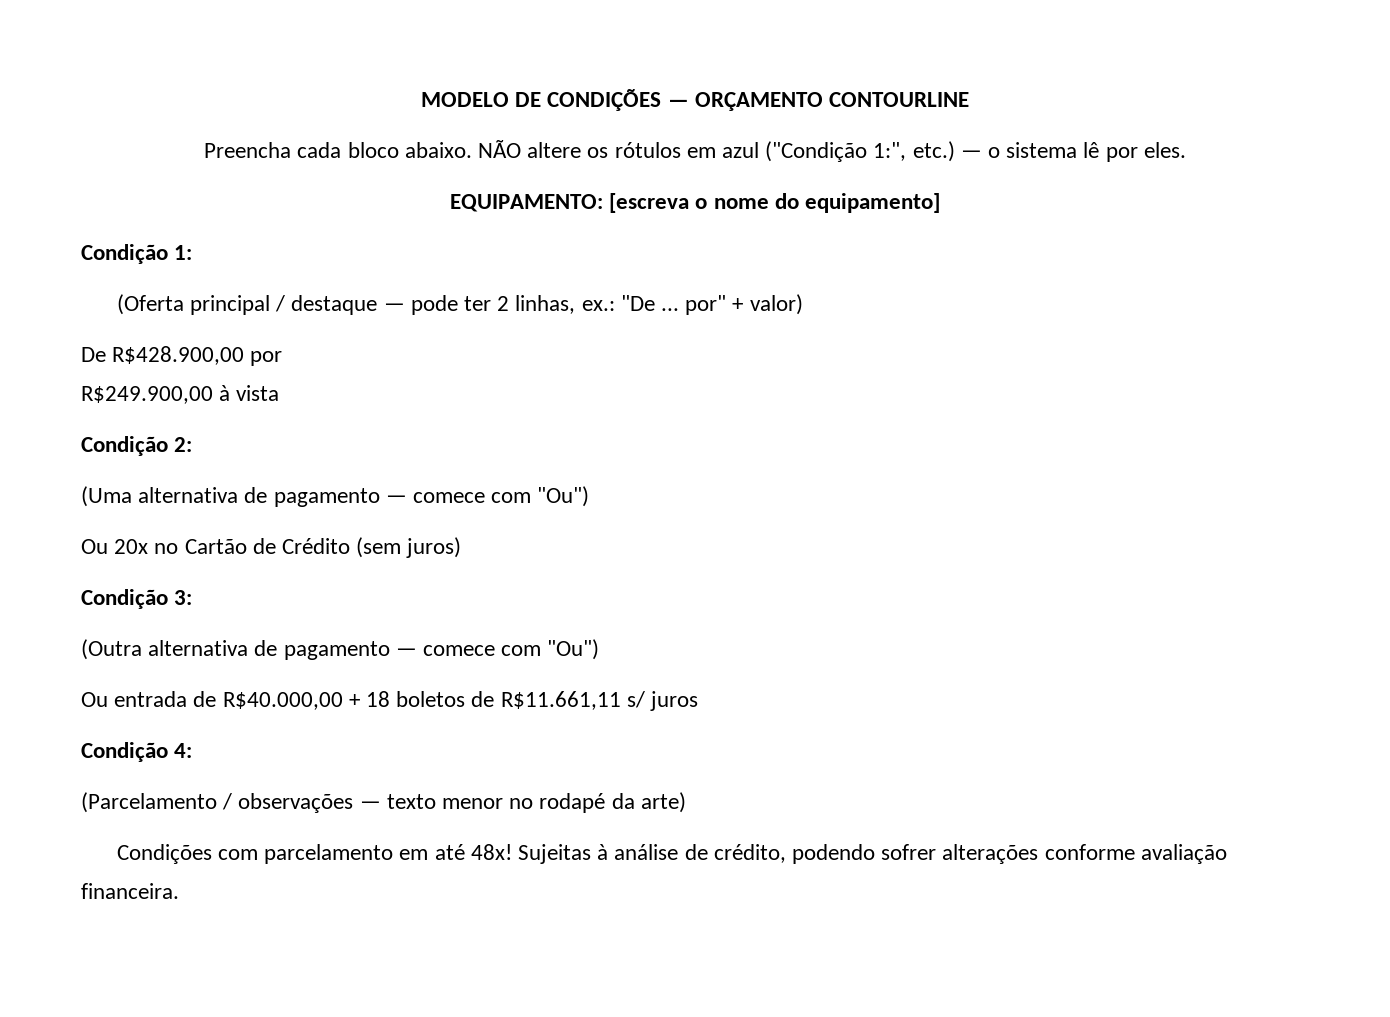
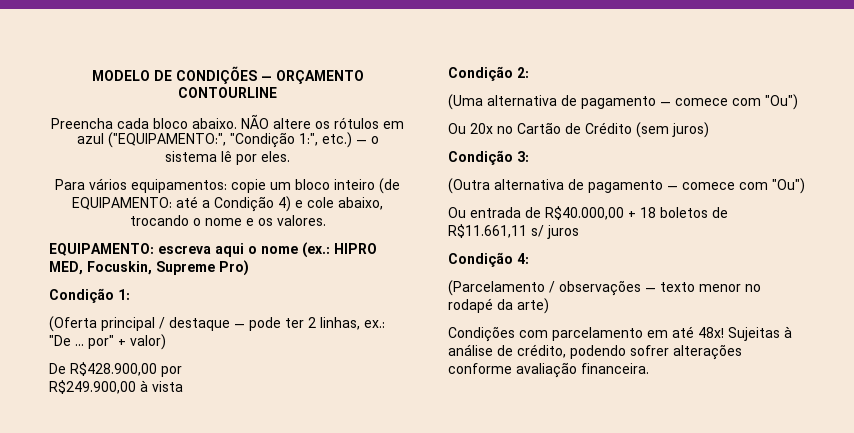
[765,141,868,162] ("Condição -> [107,132,295,148] ("EQUIPAMENTO:", "Condição
[449,193,941,213] EQUIPAMENTO: [escreva o nome do equipamento] -> [55,178,400,194] [72,196,383,212] [129,215,326,226] [49,242,377,258] [49,260,249,276] Para vários equipamentos: copie um bloco inteiro (de EQUIPAMENTO: até a Condição 4) e cole abaixo, trocando o nome e os valores. // EQUIPAMENTO: escreva aqui o nome (ex.: HIPRO MED, Focuskin, Supreme Pro)

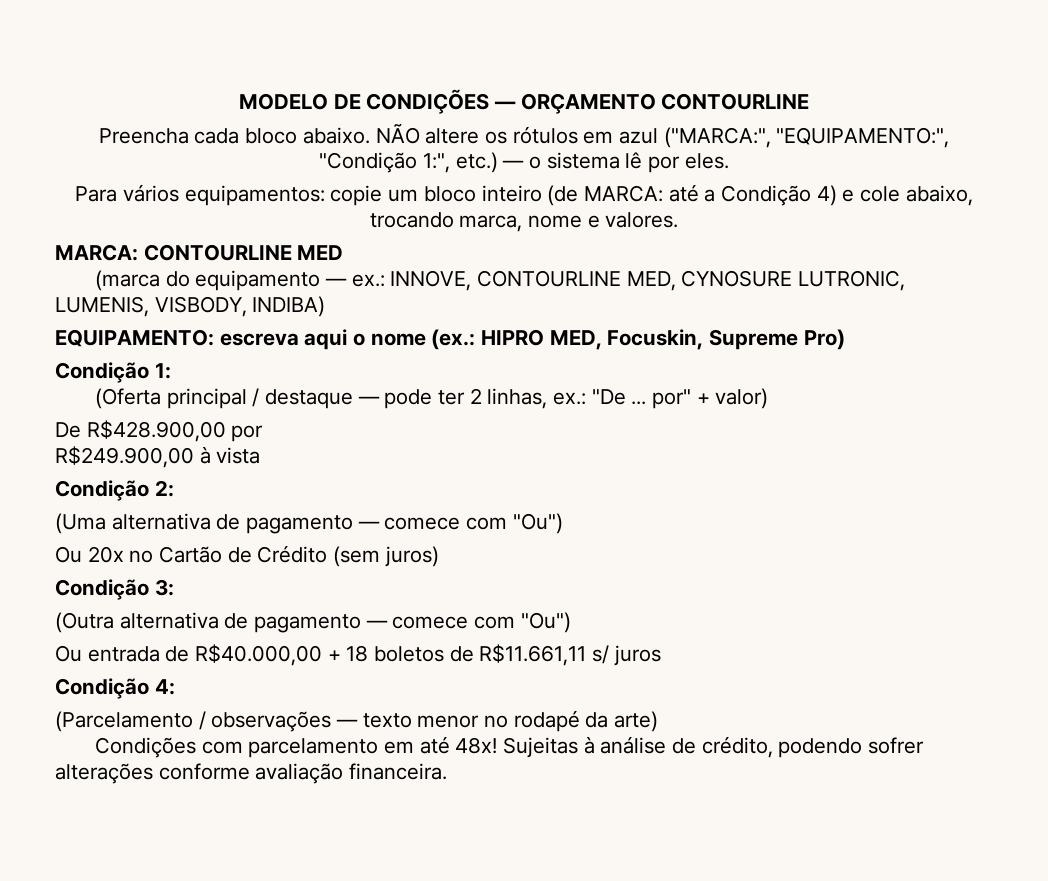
[107,132,226,148] ("EQUIPAMENTO:", -> [663,127,950,148] ("MARCA:", "EQUIPAMENTO:",
[72,197,172,210] EQUIPAMENTO: -> [583,185,663,202] MARCA:
[192,218,201,226] o -> [459,215,523,232] marca,
[257,218,273,226] os -> (600, 221) none
(326, 220) none -> [55,244,344,261] [94,270,906,291] [55,296,326,317] // MARCA: CONTOURLINE MED // (marca do equipamento — ex.: INNOVE, CONTOURLINE MED, CYNOSURE LUTRONIC, LUMENIS, VISBODY, INDIBA)

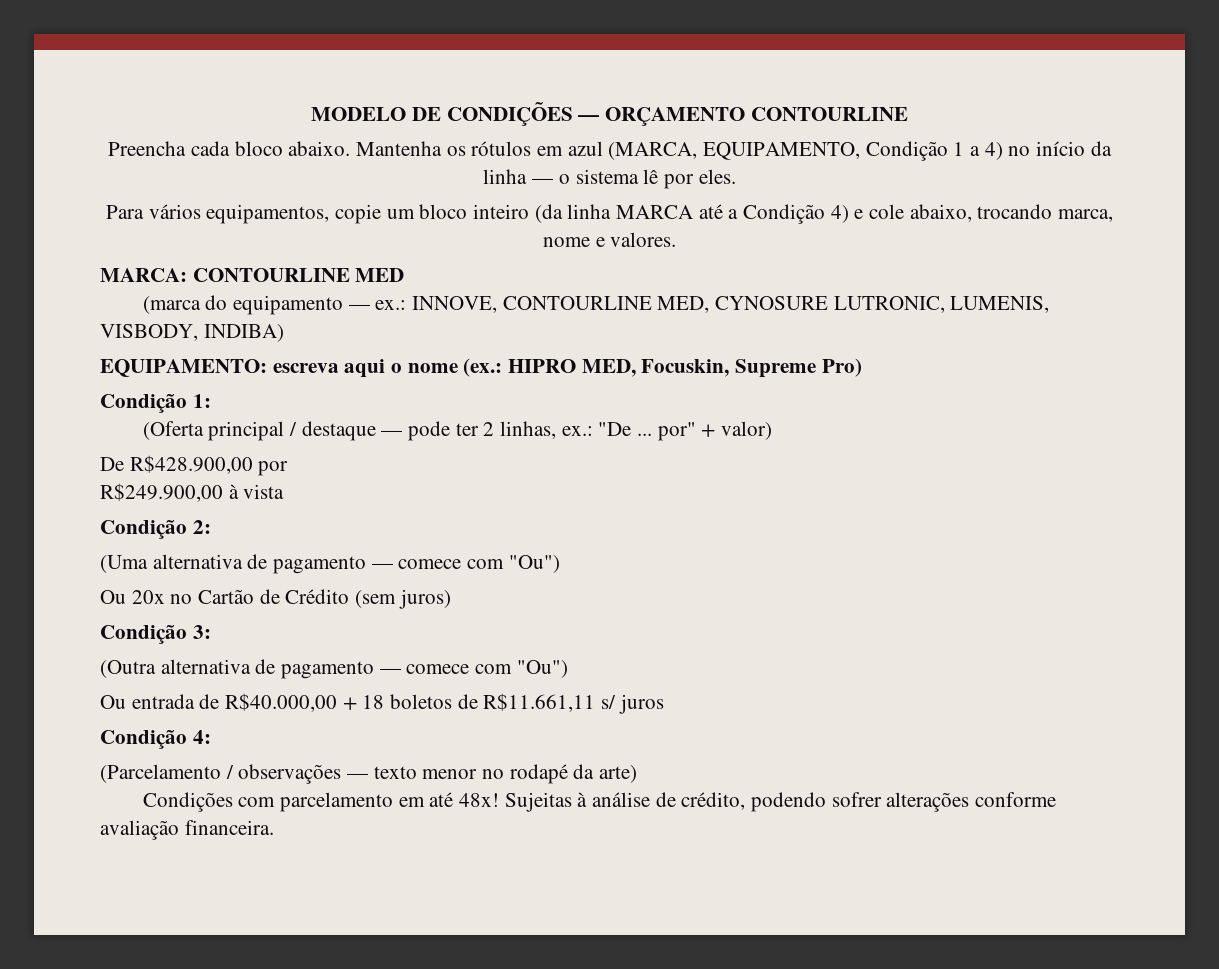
[375,123,480,144] NÃO altere -> [355,141,442,156] Mantenha
[663,127,950,148] [319,152,498,173] ("MARCA:", "EQUIPAMENTO:", "Condição 1:", etc.) -> [608,141,1112,161] [483,169,528,184] (MARCA, EQUIPAMENTO, Condição 1 a 4) no início da linha
[184,185,325,206] equipamentos: -> [206,204,330,224] equipamentos,
[547,185,663,206] (de MARCA: -> [534,204,693,223] (da linha MARCA

